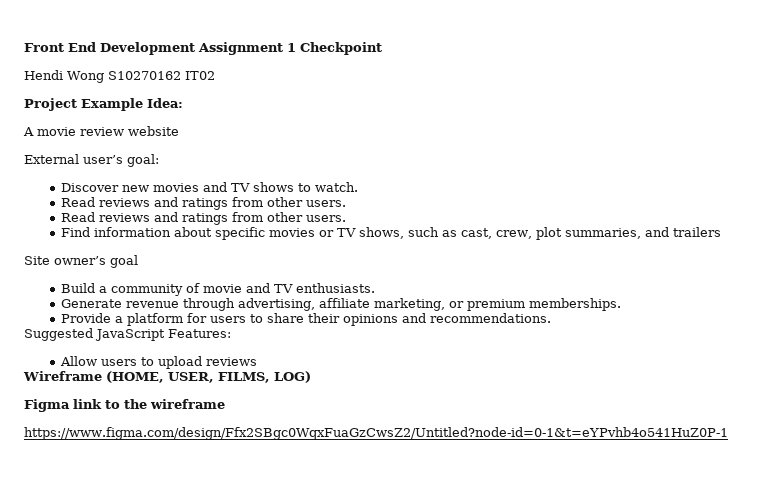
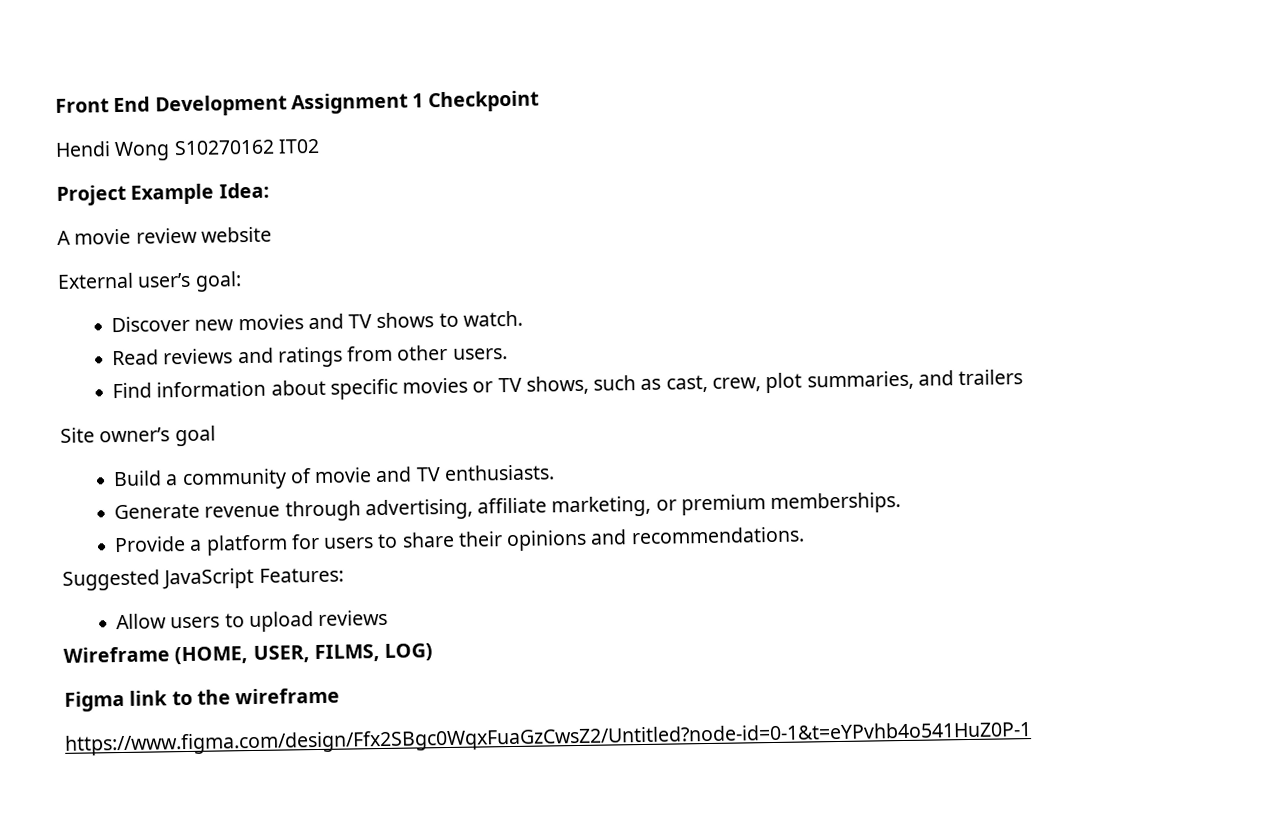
[60,212,346,225] // Read reviews and ratings from other users. -> (508, 354) none

